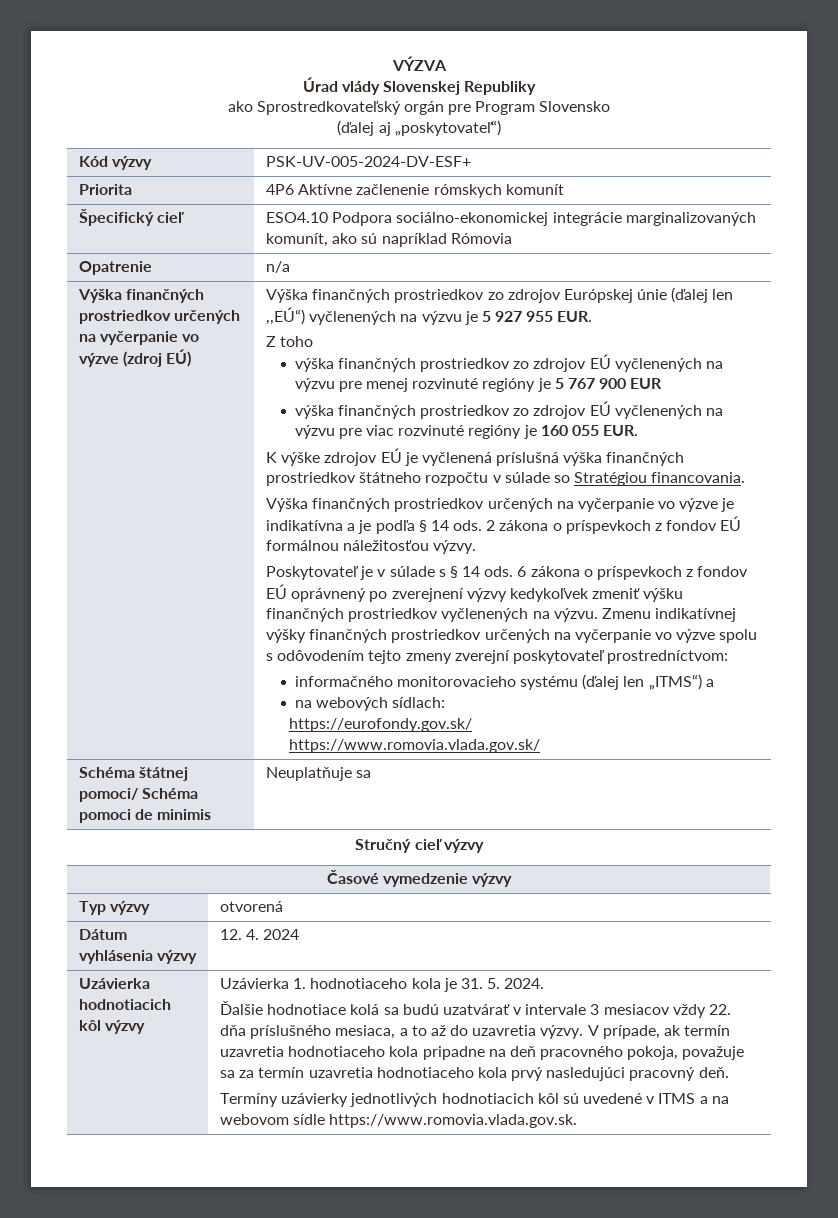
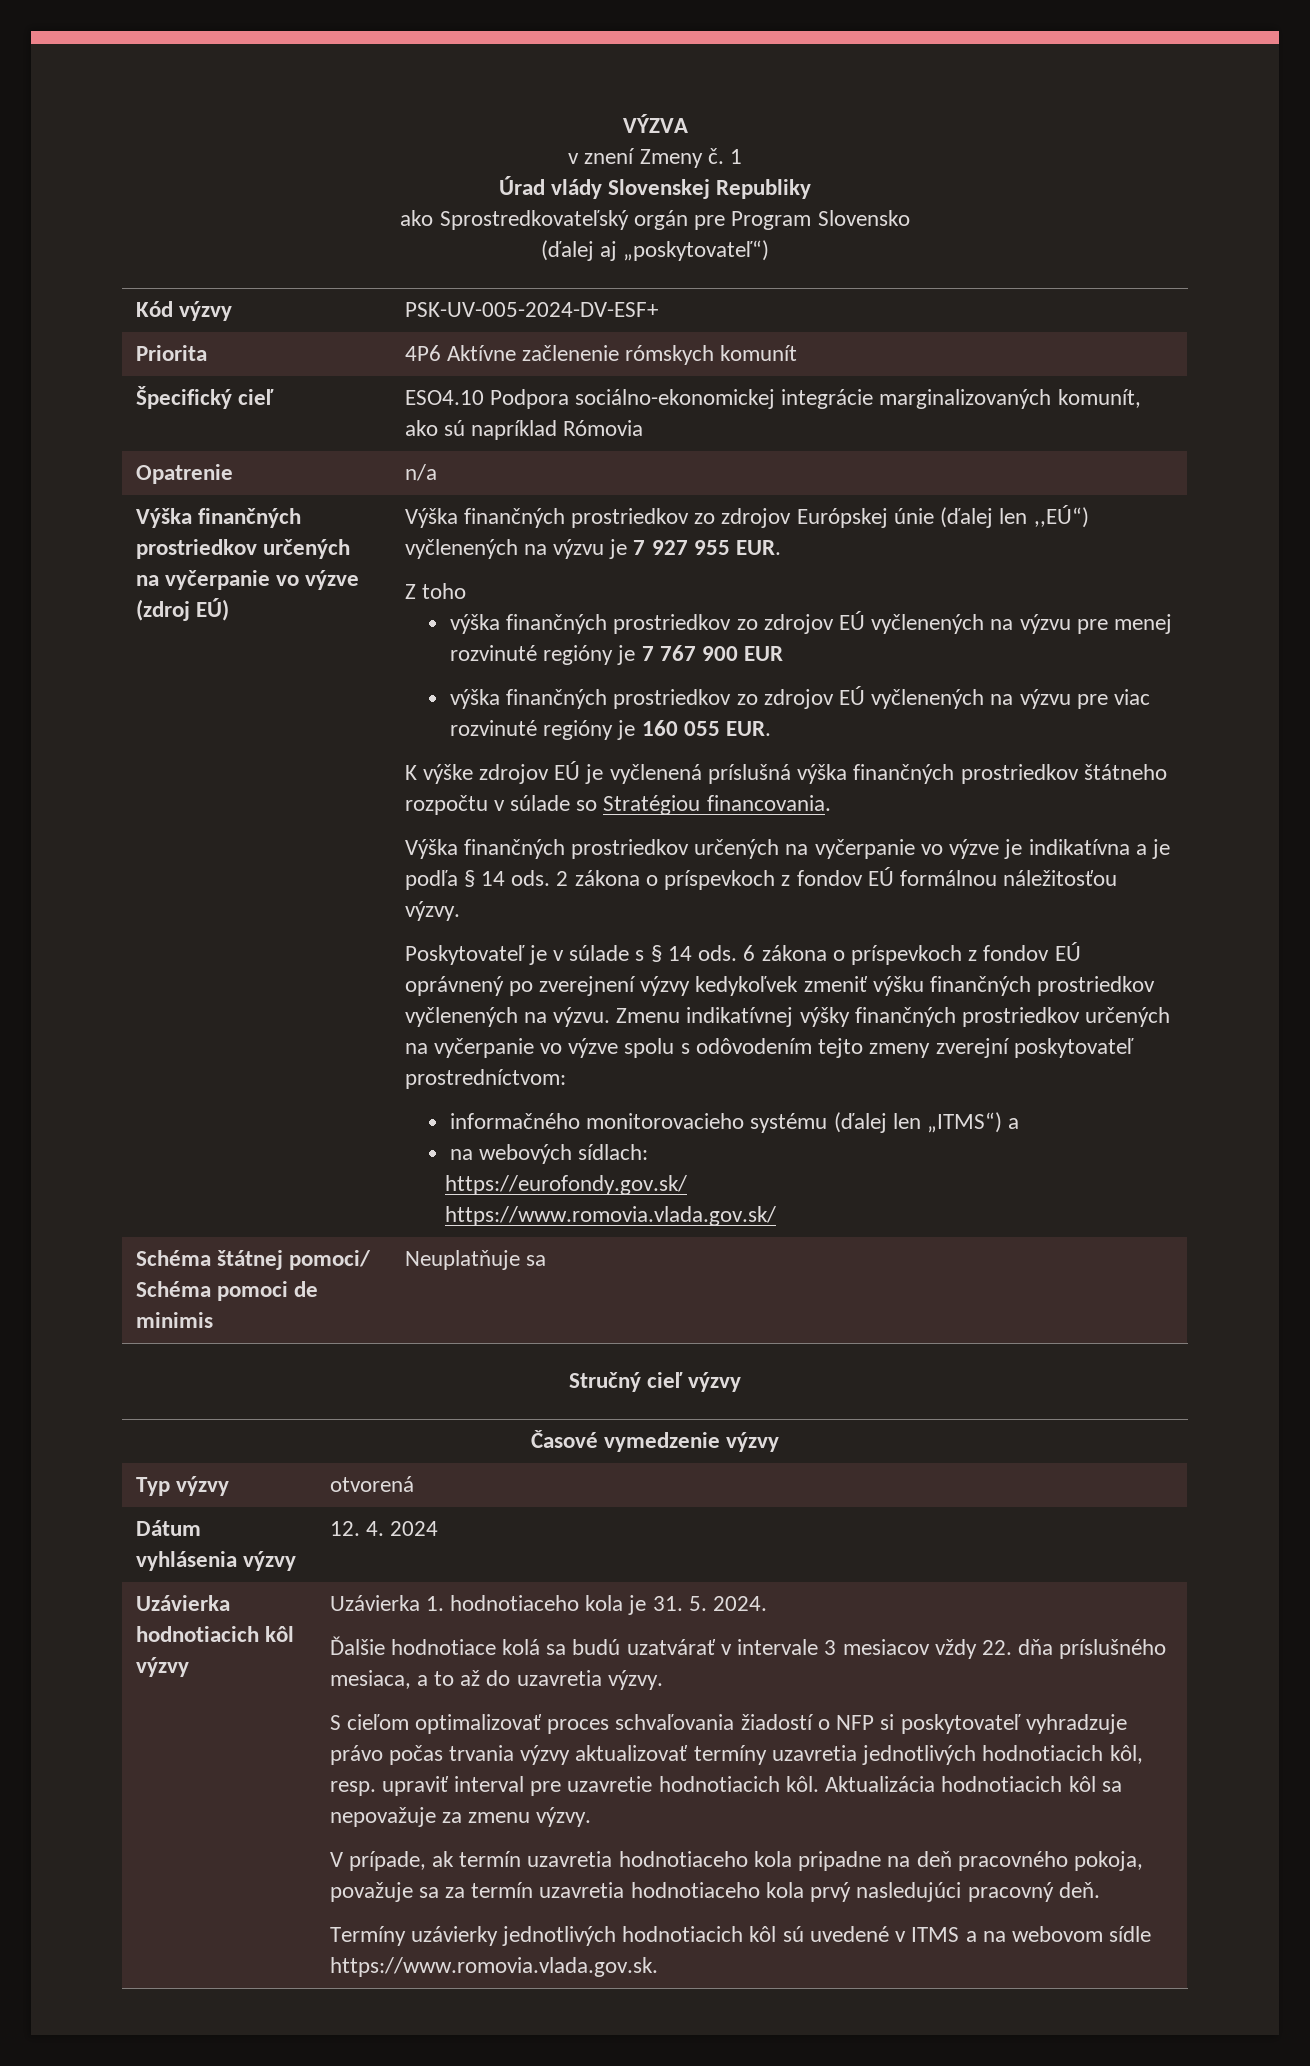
(447, 63) none -> [568,148,742,168] // v znení Zmeny č. 1
[481,311,491,322] 5 -> [633,540,646,555] 7
[554,378,564,389] 5 -> [641,646,654,661] 7
(584, 1032) none -> [329,1714,1127,1734] [329,1745,1143,1765] [329,1776,1122,1796] [329,1807,592,1827] // S cieľom optimalizovať proces schvaľovania žiadostí o NFP si poskytovateľ vyhradzuje právo počas trvania výzvy aktualizovať termíny uzavretia jednotlivých hodnotiacich kôl, resp. upraviť interval pre uzavretie hodnotiacich kôl. Aktualizácia hodnotiacich kôl sa nepovažuje za zmenu výzvy. //

